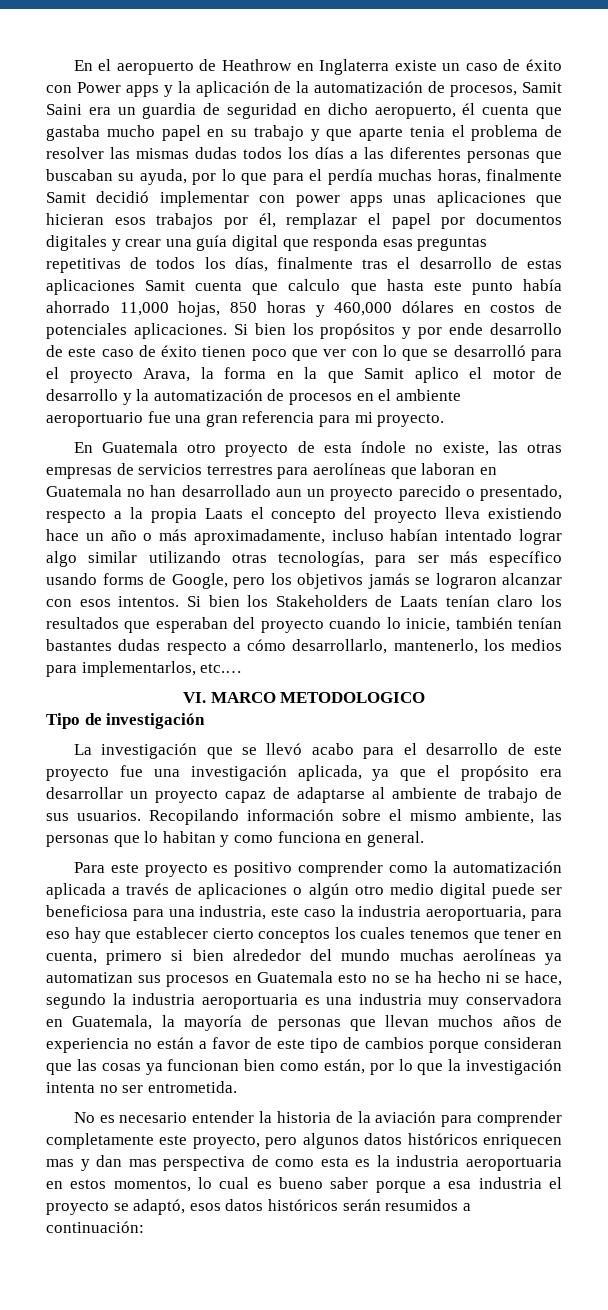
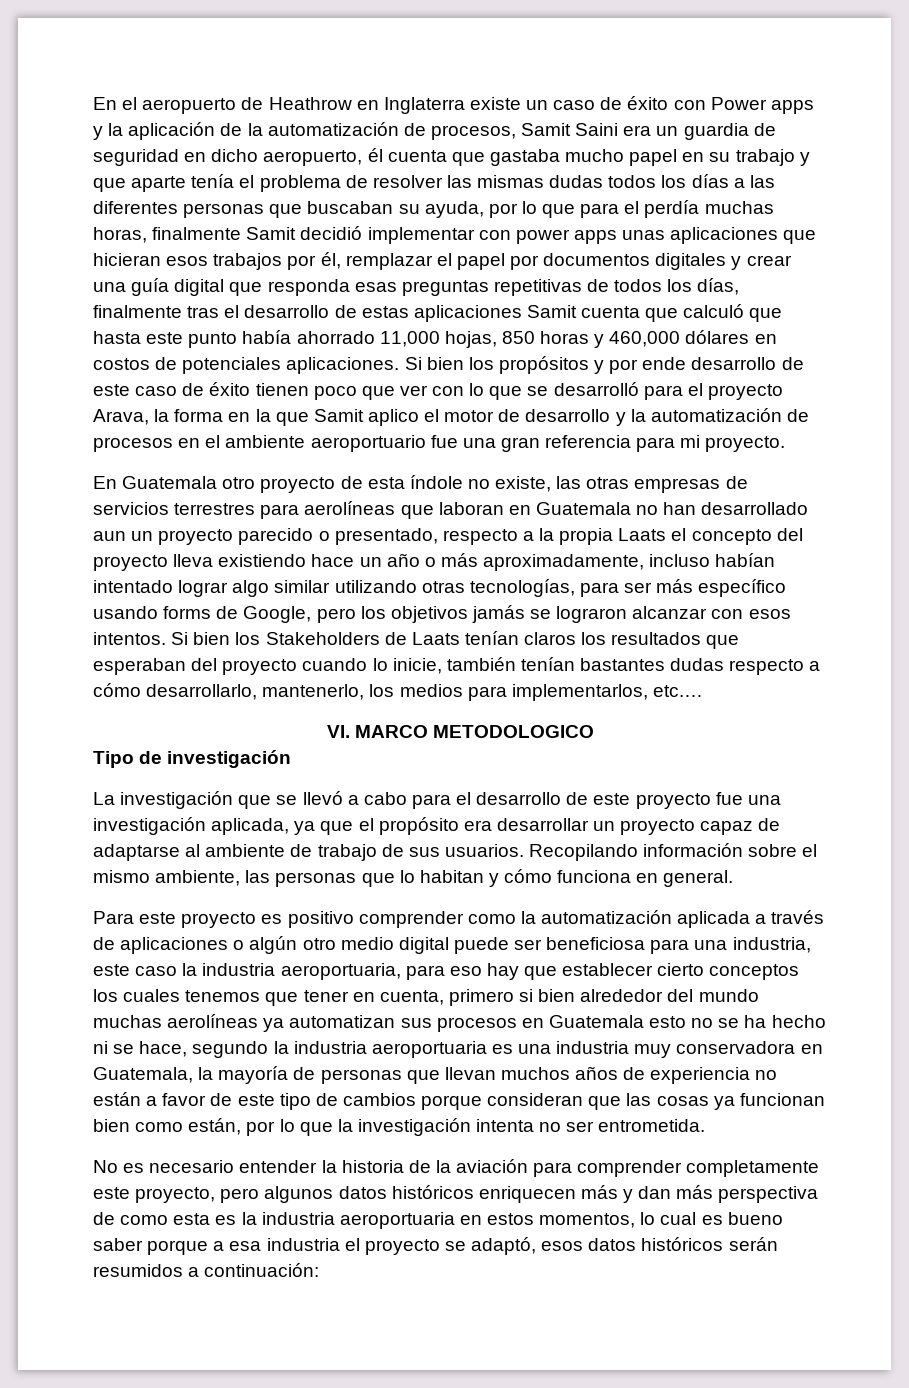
[409,126,445,137] tenia -> [191,174,235,188] tenía
[288,279,341,291] calculo -> [683,304,745,318] calculó
[497,595,534,607] claro -> [524,632,577,645] claros
[311,743,354,755] acabo -> [347,792,407,805] a cabo
[233,835,273,843] como -> [504,869,553,883] cómo
[46,1159,74,1167] mas -> [580,1185,618,1199] más
[128,1159,157,1167] mas -> [676,1185,714,1199] más

